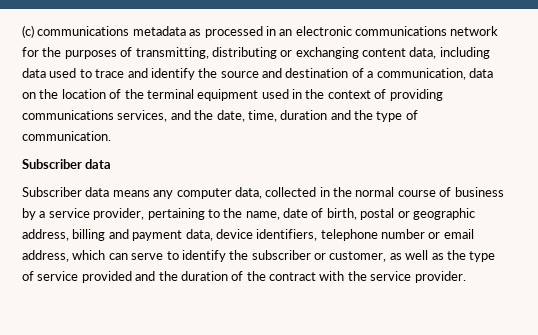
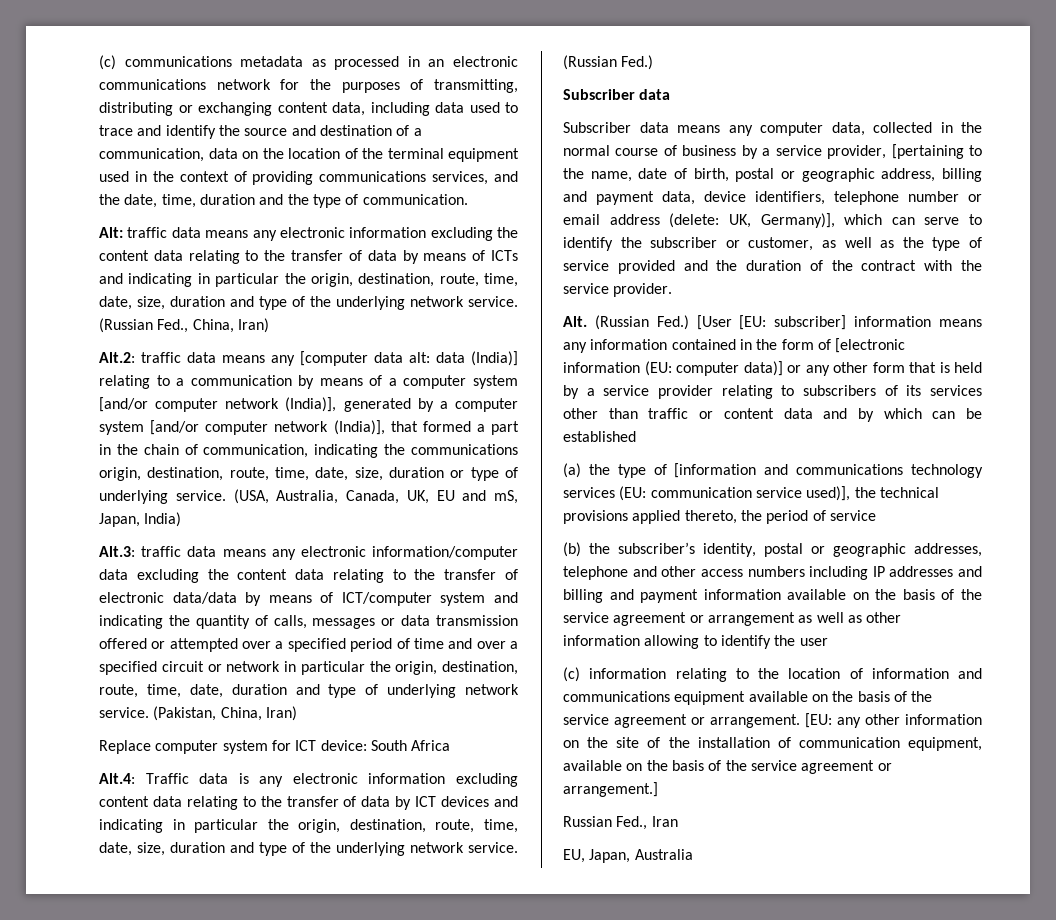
(111, 136) none -> [99,227,518,241] [99,250,518,264] [99,273,518,287] [99,296,518,310] [99,318,269,333] [99,351,518,366] [99,375,518,389] [99,397,518,412] [99,420,519,435] [99,444,518,458] [99,467,518,481] [99,489,518,504] [99,512,182,527] [99,546,518,560] [99,569,518,583] [99,592,518,606] [99,615,518,629] [99,638,519,652] [99,661,518,675] [99,684,519,698] [99,706,297,721] [99,740,451,754] [99,773,518,787] [99,796,519,810] [99,819,518,833] [99,842,518,856] [563,55,654,70] // Alt: traffic data means any electronic information excluding the content data relating to the transfer of data by means of ICTs and indicating in particular the origin, destination, route, time, date, size, duration and type of the underlying network service. (Russian Fed., China, Iran) // Alt.2: traffic data means any [computer data alt: data (India)] relating to a communication by means of a computer system [and/or computer network (India)], generated by a computer system [and/or computer network (India)], that formed a part in the chain of communication, indicating the communications origin, destination, route, time, date, size, duration or type of underlying service. (USA, Australia, Canada, UK, EU and mS, Japan, India) // Alt.3: traffic data means any electronic information/computer data excluding the content data relating to the transfer of electronic data/data by means of ICT/computer system and indicating the quantity of calls, messages or data transmission offered or attempted over a specified period of time and over a specified circuit or network in particular the origin, destination, route, time, date, duration and type of underlying network service. (Pakistan, China, Iran) // Replace computer system for ICT device: South Africa // Alt.4: Traffic data is any electronic information excluding content data relating to the transfer of data by ICT devices and indicating in particular the origin, destination, route, time, date, size, duration and type of the underlying network service. (Russian Fed.)
[147,208,205,220] pertaining -> [891,144,964,159] [pertaining
[22,250,69,262] address, -> [609,213,835,228] address (delete: UK, Germany)],
(466, 277) none -> [563,315,982,330] [563,338,906,353] [563,361,982,376] [563,385,982,399] [563,408,982,422] [563,431,636,442] [563,463,983,478] [563,486,939,501] [563,510,876,524] [563,542,982,557] [563,566,982,580] [563,589,982,603] [563,612,902,626] [563,635,828,649] [563,667,982,682] [563,691,933,705] [563,713,982,728] [563,737,982,751] [563,760,892,774] [563,782,658,797] [563,816,678,830] [563,849,693,863] // Alt. (Russian Fed.) [User [EU: subscriber] information means any information contained in the form of [electronic information (EU: computer data)] or any other form that is held by a service provider relating to subscribers of its services other than traffic or content data and by which can be established // (a) the type of [information and communications technology services (EU: communication service used)], the technical provisions applied thereto, the period of service // (b) the subscriber’s identity, postal or geographic addresses, telephone and other access numbers including IP addresses and billing and payment information available on the basis of the service agreement or arrangement as well as other information allowing to identify the user // (c) information relating to the location of information and communications equipment available on the basis of the service agreement or arrangement. [EU: any other information on the site of the installation of communication equipment, available on the basis of the service agreement or arrangement.] // Russian Fed., Iran // EU, Japan, Australia

